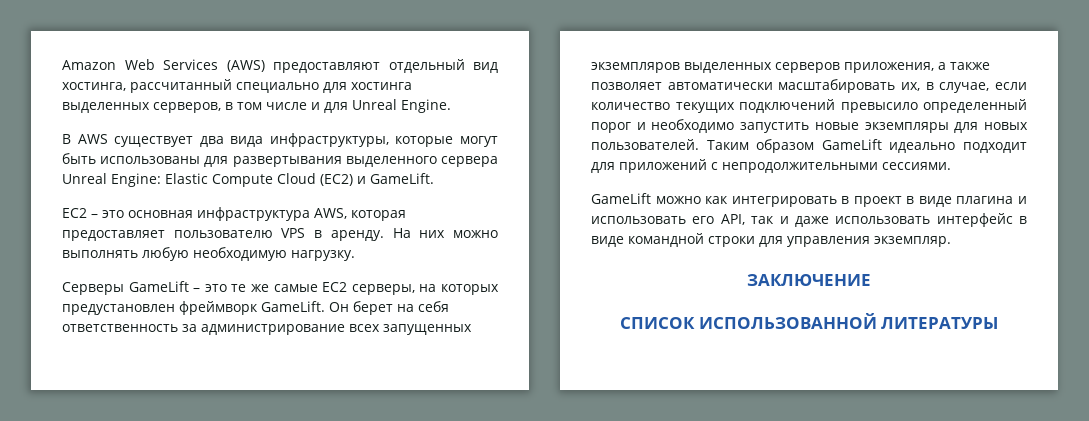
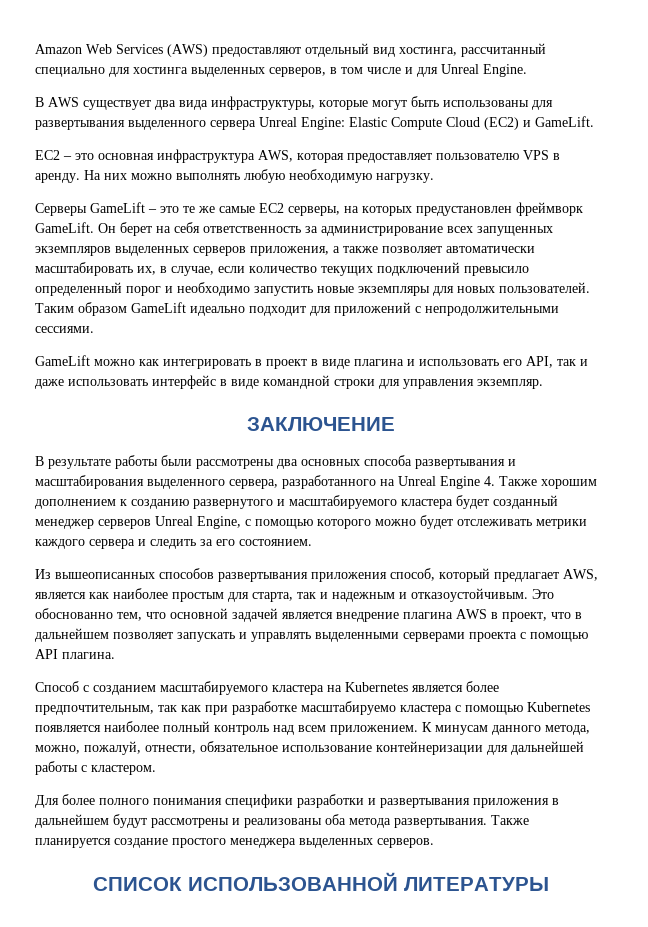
(871, 280) none -> [35,455,516,469] [35,475,597,489] [35,495,558,509] [35,515,587,529] [35,539,312,549] [35,568,598,582] [35,588,554,602] [35,608,582,622] [35,628,588,642] [35,649,115,659] [35,681,499,695] [35,701,590,715] [35,721,590,735] [35,741,584,755] [35,761,156,775] [35,794,559,808] [35,814,529,828] [35,838,434,848] // В результате работы были рассмотрены два основных способа развертывания и масштабирования выделенного сервера, разработанного на Unreal Engine 4. Также хорошим дополнением к созданию развернутого и масштабируемого кластера будет созданный менеджер серверов Unreal Engine, с помощью которого можно будет отслеживать метрики каждого сервера и следить за его состоянием. // Из вышеописанных способов развертывания приложения способ, который предлагает AWS, является как наиболее простым для старта, так и надежным и отказоустойчивым. Это обоснованно тем, что основной задачей является внедрение плагина AWS в проект, что в дальнейшем позволяет запускать и управлять выделенными серверами проекта с помощью API плагина. // Способ с созданием масштабируемого кластера на Kubernetes является более предпочтительным, так как при разработке масштабируемо кластера с помощью Kubernetes появляется наиболее полный контроль над всем приложением. К минусам данного метода, можно, пожалуй, отнести, обязательное использование контейнеризации для дальнейшей работы с кластером. // Для более полного понимания специфики разработки и развертывания приложения в дальнейшем будут рассмотрены и реализованы оба метода развертывания. Также планируется создание простого менеджера выделенных серверов.

